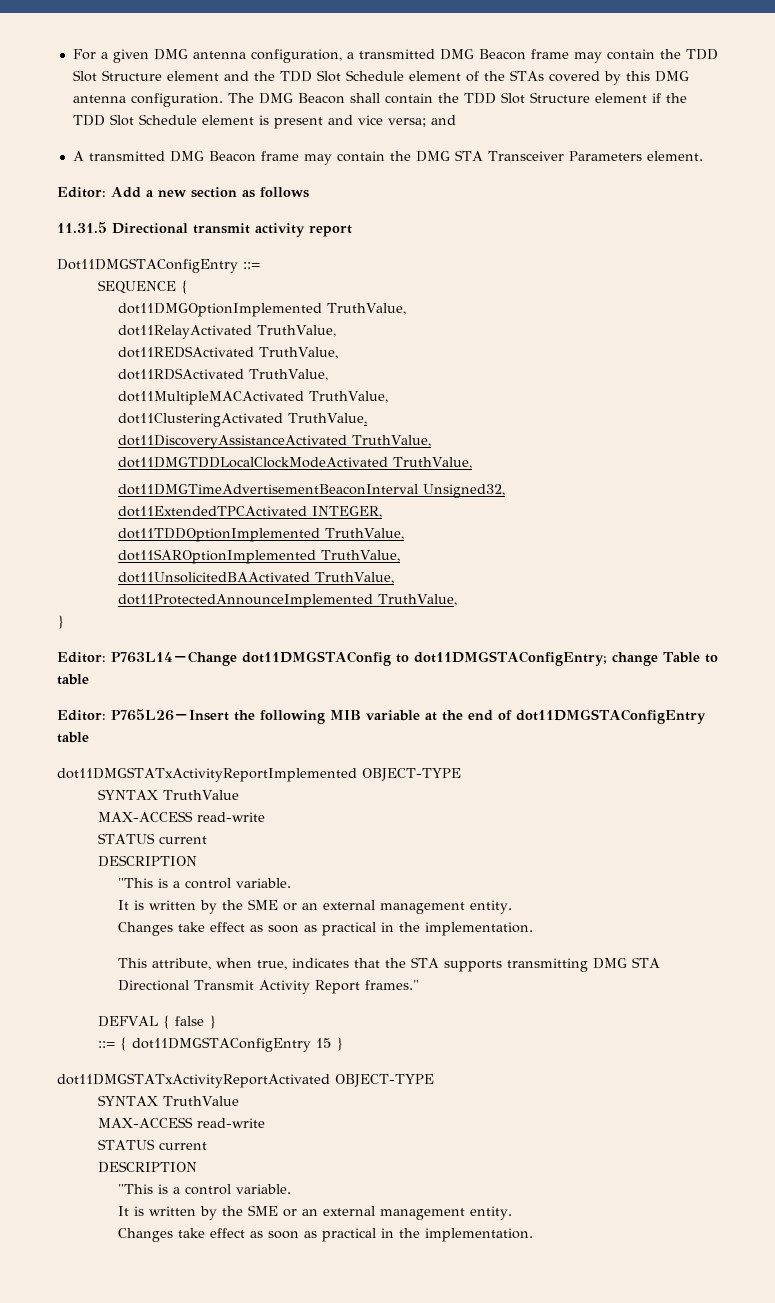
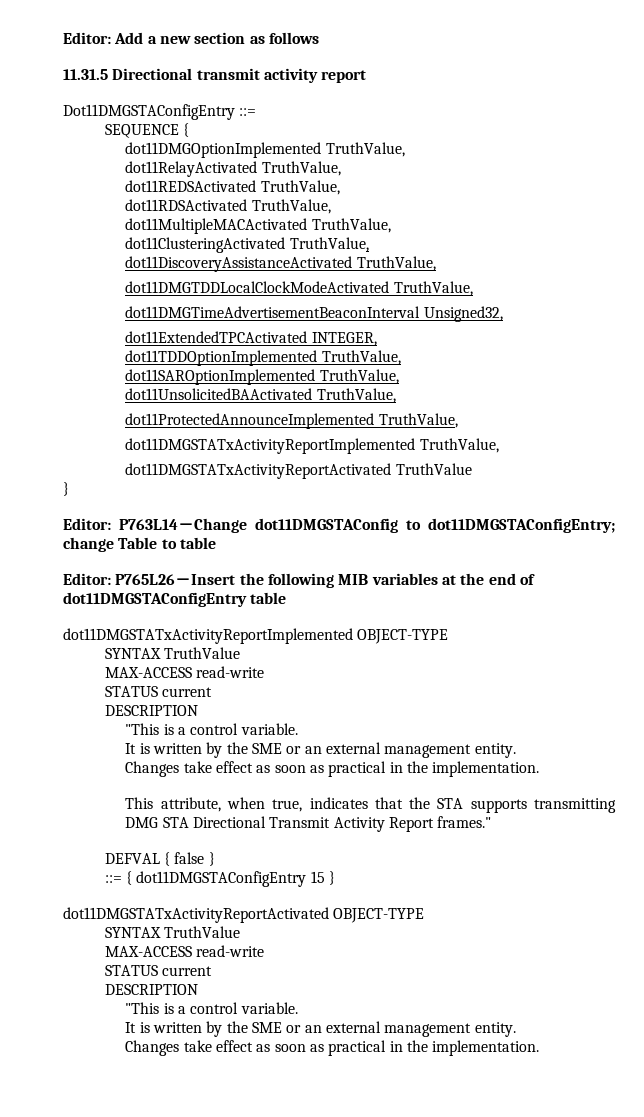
[72,49,718,63] [72,70,689,85] [72,92,687,107] [72,114,456,129] [72,150,703,165] For a given DMG antenna configuration, a transmitted DMG Beacon frame may contain the TDD Slot Structure element and the TDD Slot Schedule element of the STAs covered by this DMG antenna configuration. The DMG Beacon shall contain the TDD Slot Structure element if the TDD Slot Schedule element is present and vice versa; and // A transmitted DMG Beacon frame may contain the DMG STA Transceiver Parameters element. // -> (63, 38) none
(457, 600) none -> [125,438,499,454] [125,463,472,479] // dot11DMGSTATxActivityReportImplemented TruthValue, // dot11DMGSTATxActivityReportActivated TruthValue
[366,710,420,721] variable -> [371,573,438,585] variables

